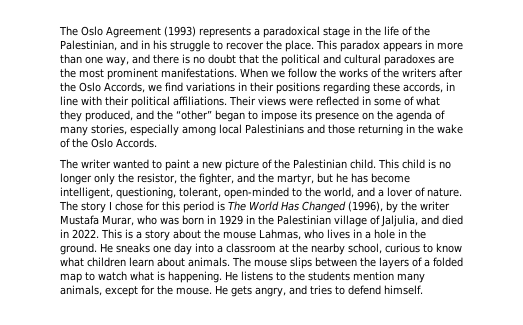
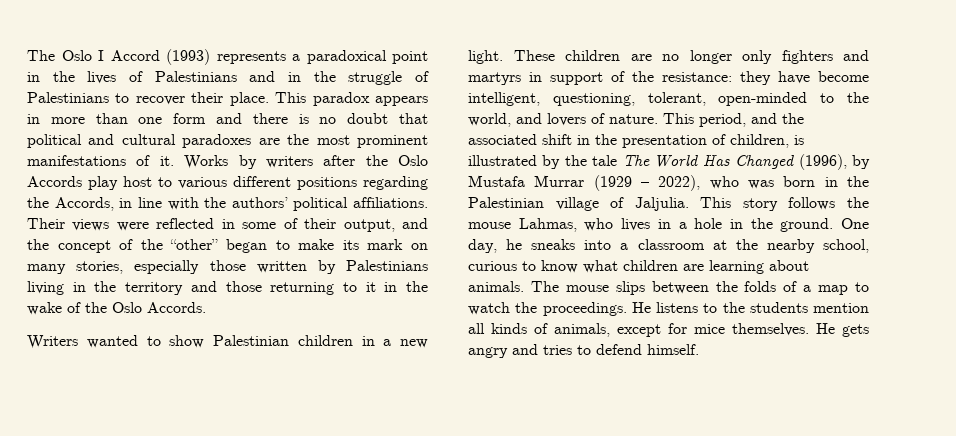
[106,26,161,38] Agreement -> [98,50,160,61] I Accord
[323,26,430,38] [60,40,210,52] stage in the life of the Palestinian, and in his struggle -> [392,51,428,64] [27,71,430,85] [27,92,109,103] point in the lives of Palestinians and in the struggle of Palestinians
[266,40,282,50] the -> [191,92,224,103] their
[106,56,129,66] way, -> [173,113,207,124] form
[262,54,278,64] the -> (429, 118) none
[161,68,463,78] [60,82,443,94] manifestations. When we follow the works of the writers after the Oslo Accords, we find variations in their positions regarding these accords, -> [27,155,428,169] [27,176,428,190] [27,197,114,211] manifestations of it. Works by writers after the Oslo Accords play host to various different positions regarding the Accords,
[105,96,129,106] their -> [204,197,288,208] the authors’
[416,96,440,106] [60,110,445,122] [60,124,304,136] what they produced, and the “other” began to impose its presence on the agenda of many stories, especially among local Palestinians -> [304,218,429,232] [27,239,429,253] [27,260,428,274] [27,281,184,295] their output, and the concept of the “other” began to make its mark on many stories, especially those written by Palestinians living in the territory
(403, 130) none -> [342,282,376,292] to it
[59,159,451,171] [60,173,368,185] The writer wanted to paint a new picture of the Palestinian child. This child is no longer only the resistor, the fighter, and the martyr, but he has -> [27,335,428,349] [468,50,869,64] [468,71,810,85] Writers wanted to show Palestinian children in a new light. These children are no longer only fighters and martyrs in support of the resistance: they have
[378,187,462,197] [59,201,225,213] a lover of nature. The story I chose for this period is -> [547,113,804,127] [468,134,804,148] [468,155,618,169] lovers of nature. This period, and the associated shift in the presentation of children, is illustrated by the tale
[401,201,450,211] [60,215,134,226] the writer Mustafa Murar, -> [468,175,701,191] Mustafa Murrar (1929 – 2022),
[219,215,255,225] 1929 in -> (838, 182) none
[381,215,463,227] [60,229,201,241] Jaljulia, and died in 2022. This is a story about -> [634,197,836,211] Jaljulia. This story follows
[100,243,192,255] He sneaks one day -> [841,218,869,229] [468,239,576,253] One day, he sneaks
[129,257,154,267] learn -> [683,260,764,274] are learning
[379,257,409,269] layers -> [744,281,777,292] folds
[433,257,463,267] folded -> (812, 288) none
[130,271,222,283] what is happening. -> [515,302,627,316] the proceedings.
[397,273,425,283] many -> [468,323,548,334] all kinds of
[157,285,212,295] the mouse. -> [694,323,809,336] mice themselves.
[255,287,286,297] angry, -> [468,347,508,358] angry

